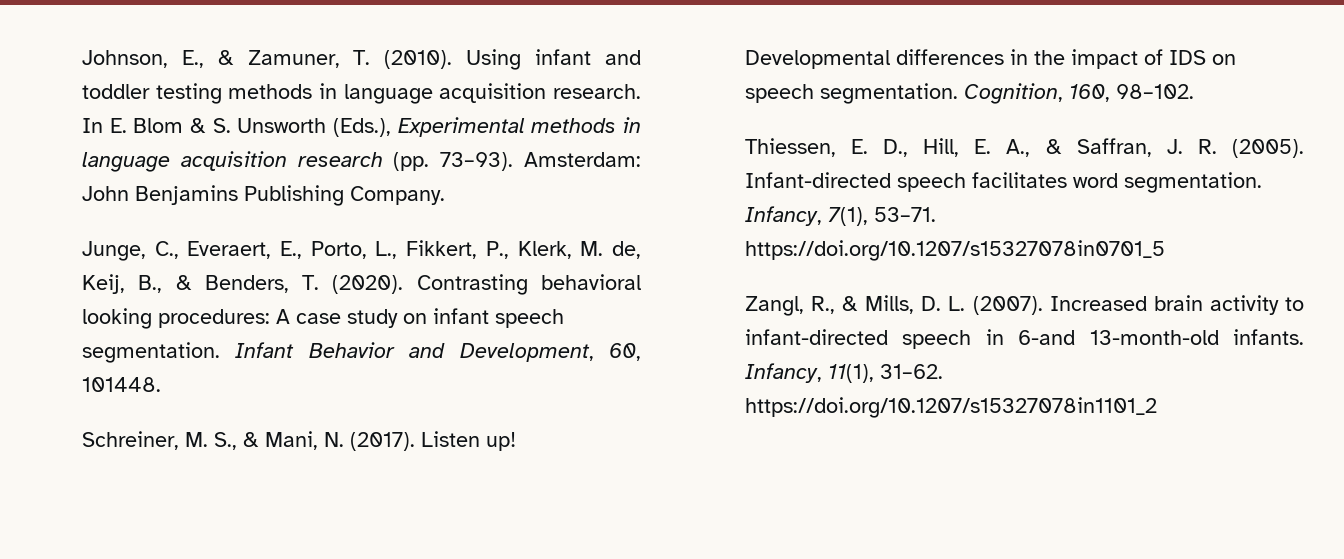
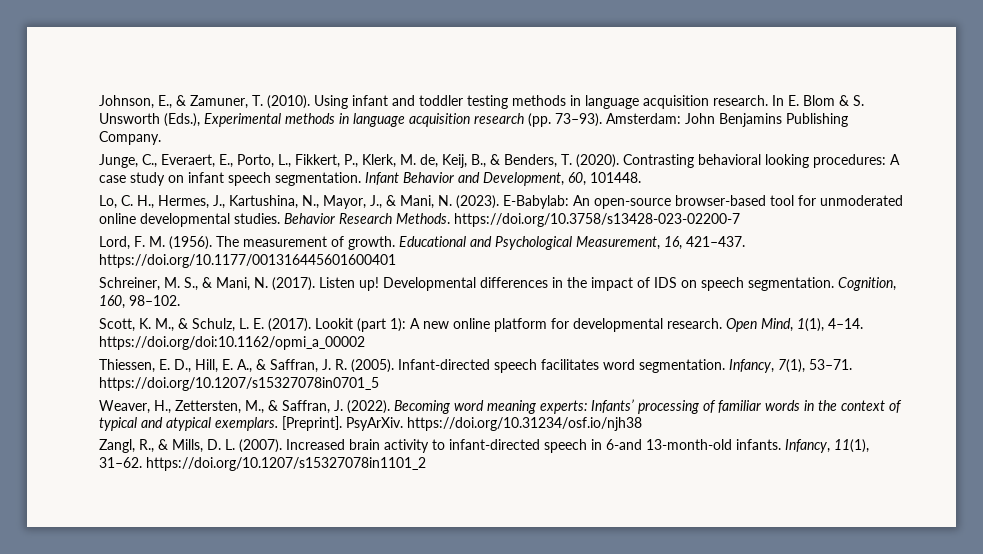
(161, 384) none -> [98,195,903,209] [98,213,740,227] [98,236,745,250] [98,254,396,268] // Lo, C. H., Hermes, J., Kartushina, N., Mayor, J., & Mani, N. (2023). E-Babylab: An open-source browser-based tool for unmoderated online developmental studies. Behavior Research Methods. https://doi.org/10.3758/s13428-023-02200-7 // Lord, F. M. (1956). The measurement of growth. Educational and Psychological Measurement, 16, 421–437. https://doi.org/10.1177/001316445601600401
(1194, 91) none -> [98,318,863,332] [98,336,365,350] // Scott, K. M., & Schulz, L. E. (2017). Lookit (part 1): A new online platform for developmental research. Open Mind, 1(1), 4–14. https://doi.org/doi:10.1162/opmi_a_00002
(1165, 250) none -> [98,399,902,414] [98,416,642,431] // Weaver, H., Zettersten, M., & Saffran, J. (2022). Becoming word meaning experts: Infants’ processing of familiar words in the context of typical and atypical exemplars. [Preprint]. PsyArXiv. https://doi.org/10.31234/osf.io/njh38

